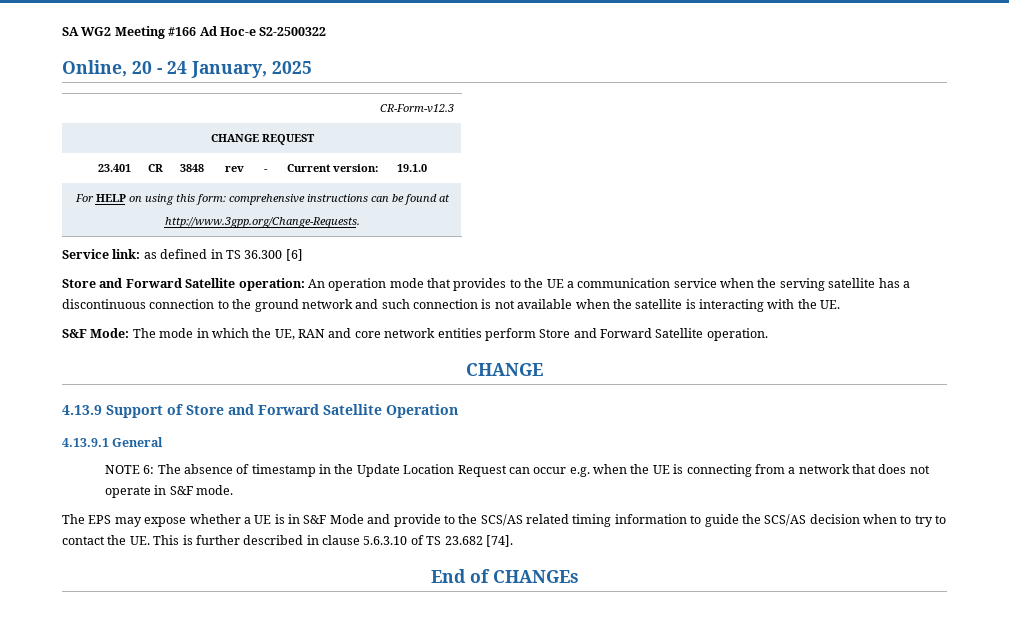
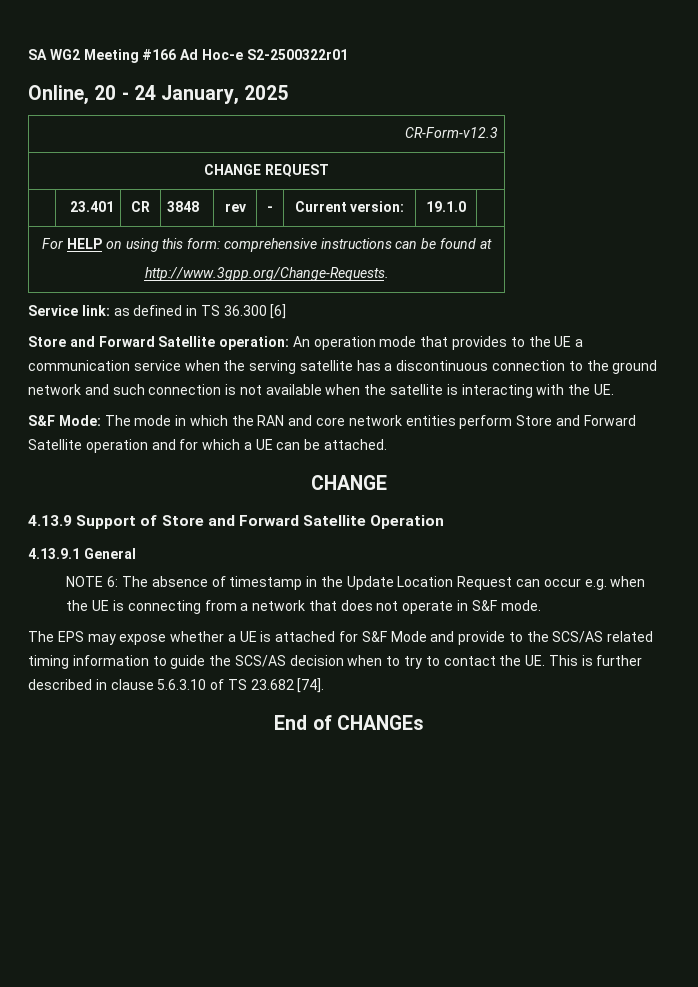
[259,27,327,36] S2-2500322 -> [246,49,348,60] S2-2500322r01
[274,329,295,340] UE, -> (254, 420) none
[706,328,768,341] operation. -> [85,439,388,453] operation and for which a UE can be attached.
[288,514,300,524] in -> [275,631,359,642] attached for

